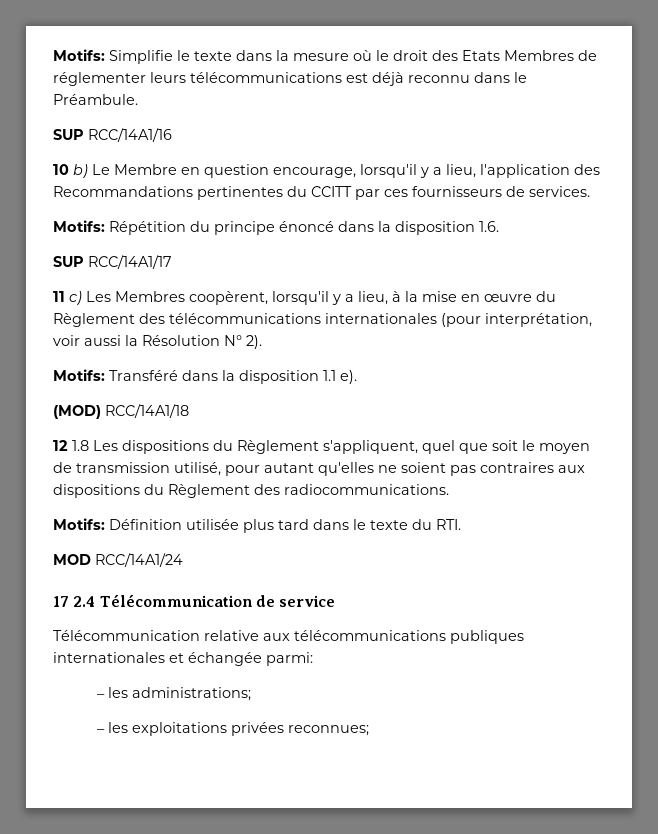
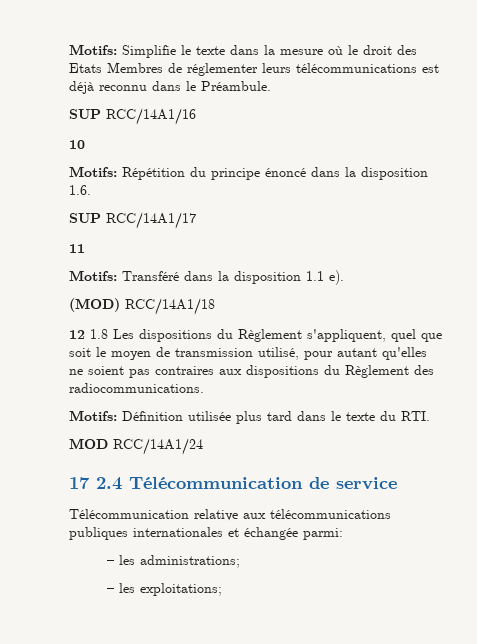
[73,164,600,178] [53,186,590,200] b) Le Membre en question encourage, lorsqu'il y a lieu, l'application des Recommandations pertinentes du CCITT par ces fournisseurs de services. -> (85, 144) none
[69,291,556,305] [53,313,592,327] [53,335,262,349] c) Les Membres coopèrent, lorsqu'il y a lieu, à la mise en œuvre du Règlement des télécommunications internationales (pour interprétation, voir aussi la Résolution N° 2). -> (85, 248) none
[131,722,369,736] exploitations privées reconnues; -> [140,583,223,596] exploitations;

